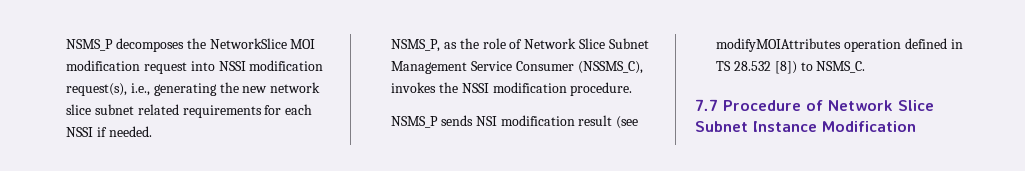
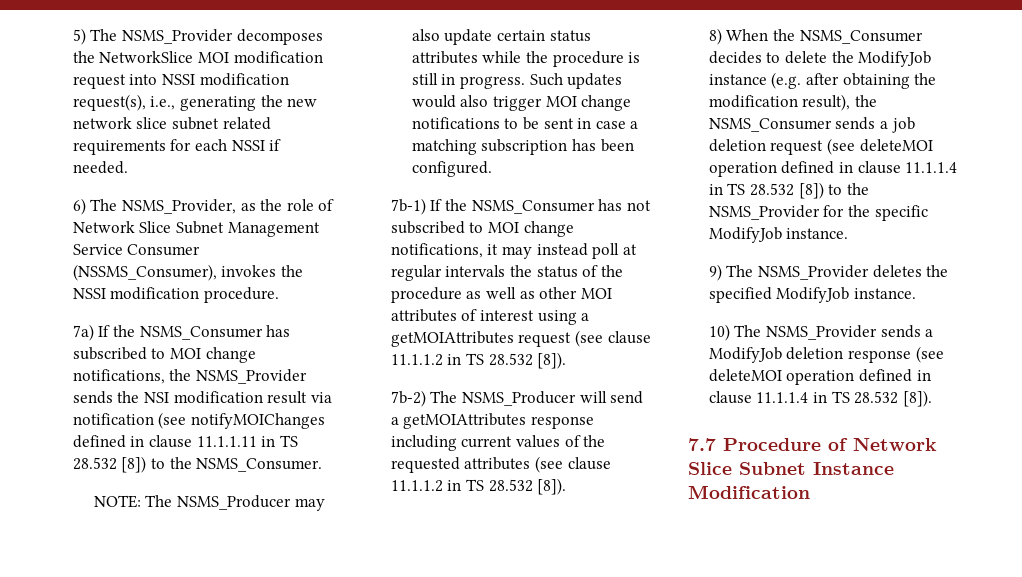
[66,39,114,51] NSMS_P -> [72,28,234,45] 5) The NSMS_Provider
[391,39,441,52] NSMS_P, -> [72,198,237,215] 6) The NSMS_Provider,
[577,61,643,74] (NSSMS_C), -> [72,264,217,281] (NSSMS_Consumer),
[391,115,639,129] [716,38,963,52] [716,61,866,74] NSMS_P sends NSI modification result (see modifyMOIAttributes operation defined in TS 28.532 [8]) to NSMS_C. -> [72,324,291,341] [72,347,256,363] [72,369,308,384] [72,391,332,404] [72,412,326,429] [72,435,298,448] [72,456,323,473] [93,495,325,511] [411,29,591,45] [411,51,641,67] [411,73,623,89] [411,95,632,111] [411,117,639,130] [411,139,634,155] [411,161,492,177] [390,198,651,215] [390,221,574,237] [390,243,637,259] [390,265,623,281] [390,287,612,303] [390,309,590,325] [390,330,651,347] [390,352,567,369] [390,390,644,407] [390,413,595,429] [390,435,606,451] [390,456,611,473] [390,478,567,495] [708,28,923,45] [708,51,932,67] [708,72,937,89] [708,94,878,111] [708,117,915,133] [708,138,933,155] [708,161,958,177] [708,182,869,199] [708,205,928,221] [708,227,849,243] [708,264,949,281] [708,287,917,303] [708,324,934,341] [708,346,944,363] [708,369,931,385] [708,390,932,407] 7a) If the NSMS_Consumer has subscribed to MOI change notifications, the NSMS_Provider sends the NSI modification result via notification (see notifyMOIChanges defined in clause 11.1.1.11 in TS 28.532 [8]) to the NSMS_Consumer. // NOTE: The NSMS_Producer may also update certain status attributes while the procedure is still in progress. Such updates would also trigger MOI change notifications to be sent in case a matching subscription has been configured. // 7b-1) If the NSMS_Consumer has not subscribed to MOI change notifications, it may instead poll at regular intervals the status of the procedure as well as other MOI attributes of interest using a getMOIAttributes request (see clause 11.1.1.2 in TS 28.532 [8]). // 7b-2) The NSMS_Producer will send a getMOIAttributes response including current values of the requested attributes (see clause 11.1.1.2 in TS 28.532 [8]). // 8) When the NSMS_Consumer decides to delete the ModifyJob instance (e.g. after obtaining the modification result), the NSMS_Consumer sends a job deletion request (see deleteMOI operation defined in clause 11.1.1.4 in TS 28.532 [8]) to the NSMS_Provider for the specific ModifyJob instance. // 9) The NSMS_Provider deletes the specified ModifyJob instance. // 10) The NSMS_Provider sends a ModifyJob deletion response (see deleteMOI operation defined in clause 11.1.1.4 in TS 28.532 [8]).

